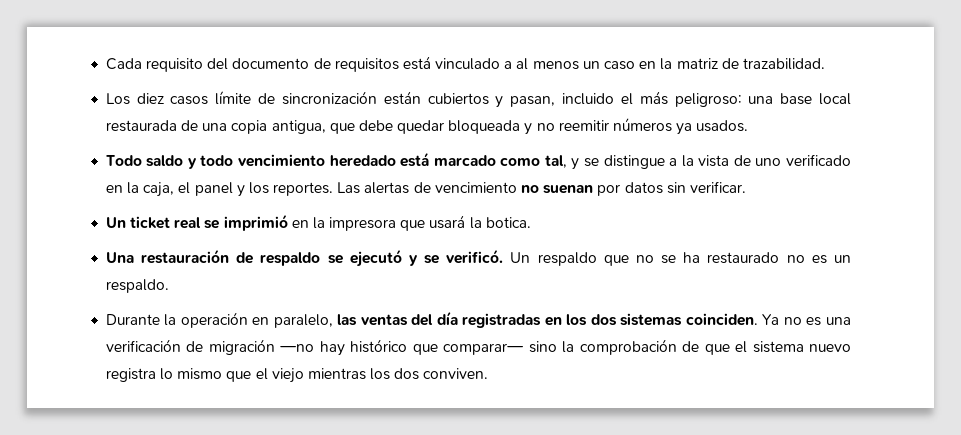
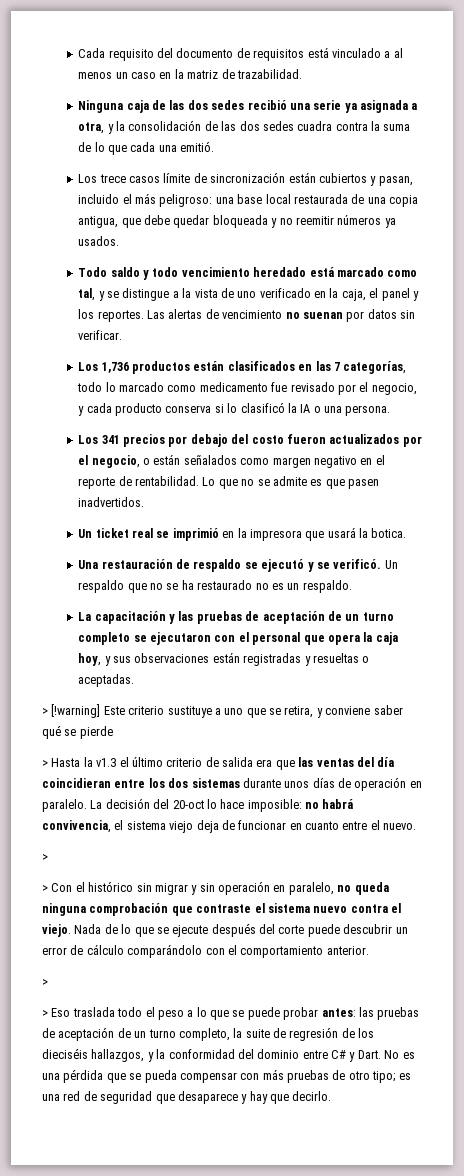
[105,93,164,105] // Los diez -> [78,100,418,113] [78,120,411,134] [78,141,215,155] [78,174,126,183] // Ninguna caja de las dos sedes recibió una serie ya asignada a otra, y la consolidación de las dos sedes cuadra contra la suma de lo que cada una emitió. // Los trece
(746, 187) none -> [78,361,407,374] [77,382,417,395] [78,402,391,416] [78,434,422,447] [78,454,385,468] [78,476,380,489] [78,497,145,507] // Los 1,736 productos están clasificados en las 7 categorías, todo lo marcado como medicamento fue revisado por el negocio, y cada producto conserva si lo clasificó la IA o una persona. // Los 341 precios por debajo del costo fueron actualizados por el negocio, o están señalados como margen negativo en el reporte de rentabilidad. Lo que no se admite es que pasen inadvertidos.
[105,312,333,328] Durante la operación en paralelo, -> [78,611,394,624] [78,632,398,645] [78,652,370,666] [78,674,135,687] [42,704,403,718] [42,725,113,739] [42,757,295,770] La capacitación y las pruebas de aceptación de un turno completo se ejecutaron con el personal que opera la caja hoy, y sus observaciones están registradas y resueltas o aceptadas. // > [!warning] Este criterio sustituye a uno que se retira, y conviene saber qué se pierde // > Hasta la v1.3 el último criterio de salida era que
[462,313,562,328] registradas en -> [42,778,146,788] coincidieran entre
[685,313,852,326] [105,339,852,356] [105,368,489,383] coinciden. Ya no es una verificación de migración —no hay histórico que comparar— sino la comprobación de que el sistema nuevo registra lo mismo que el viejo mientras los dos conviven. -> [242,777,422,791] [42,798,354,812] [42,820,417,833] [42,854,48,861] [42,881,389,895] [42,903,401,916] [42,923,408,937] [42,944,369,958] [42,979,48,986] [42,1007,420,1020] [42,1027,375,1041] [42,1048,415,1062] [42,1069,411,1083] [42,1091,332,1104] durante unos días de operación en paralelo. La decisión del 20-oct lo hace imposible: no habrá convivencia, el sistema viejo deja de funcionar en cuanto entre el nuevo. // > // > Con el histórico sin migrar y sin operación en paralelo, no queda ninguna comprobación que contraste el sistema nuevo contra el viejo. Nada de lo que se ejecute después del corte puede descubrir un error de cálculo comparándolo con el comportamiento anterior. // > // > Eso traslada todo el peso a lo que se puede probar antes: las pruebas de aceptación de un turno completo, la suite de regresión de los dieciséis hallazgos, y la conformidad del dominio entre C# y Dart. No es una pérdida que se pueda compensar con más pruebas de otro tipo; es una red de seguridad que desaparece y hay que decirlo.

